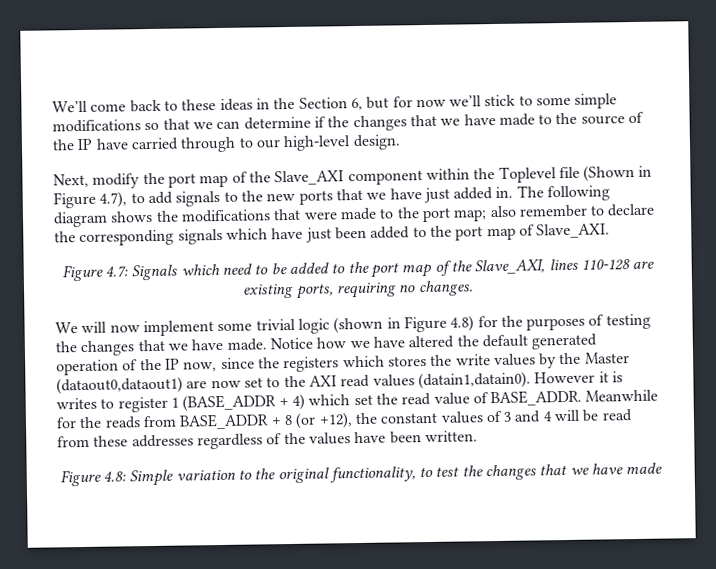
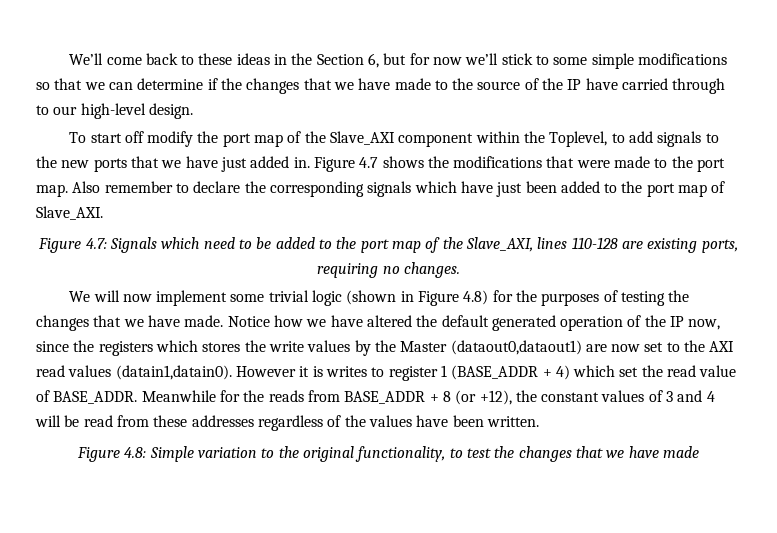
[53,173,89,188] Next, -> [69,131,144,143] To start off
[498,164,653,183] [53,191,128,209] Toplevel file (Shown in Figure 4.7), -> [549,131,608,147] Toplevel,
[516,185,611,202] [53,211,108,228] The following diagram -> [313,157,379,172] Figure 4.7
[453,205,517,222] map; also -> [36,181,101,197] map. Also

